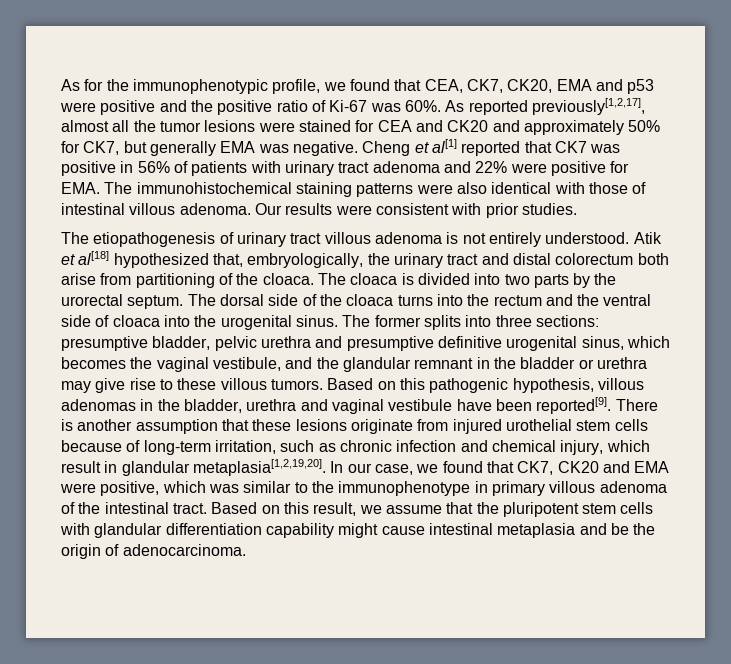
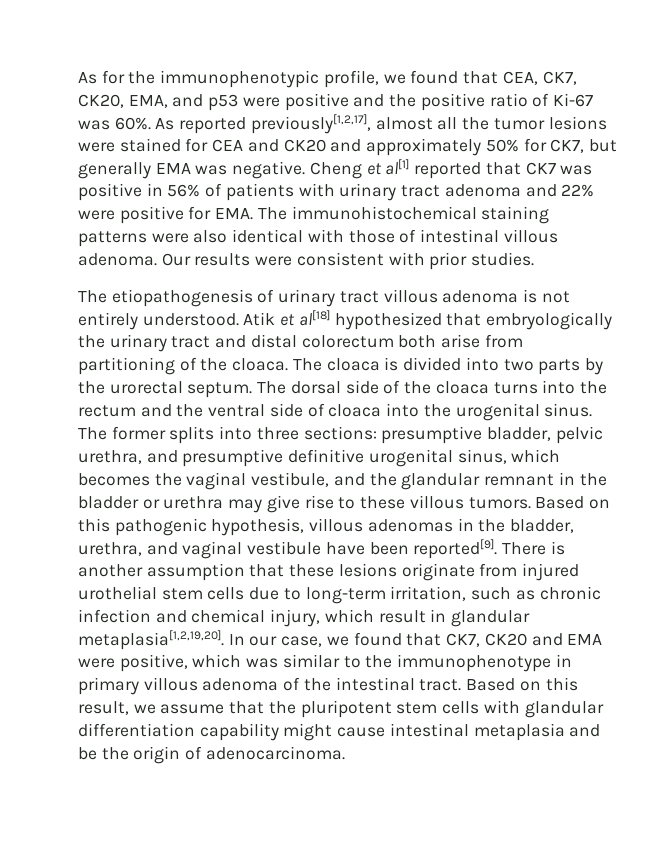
[556,79,592,91] EMA -> [128,95,168,108] EMA,
[212,253,364,268] that, embryologically, -> [446,312,613,330] that embryologically
[260,336,311,348] urethra -> [78,450,142,464] urethra,
[246,399,297,411] urethra -> [78,542,142,556] urethra,
[61,440,141,452] because of -> [249,587,301,600] due to

